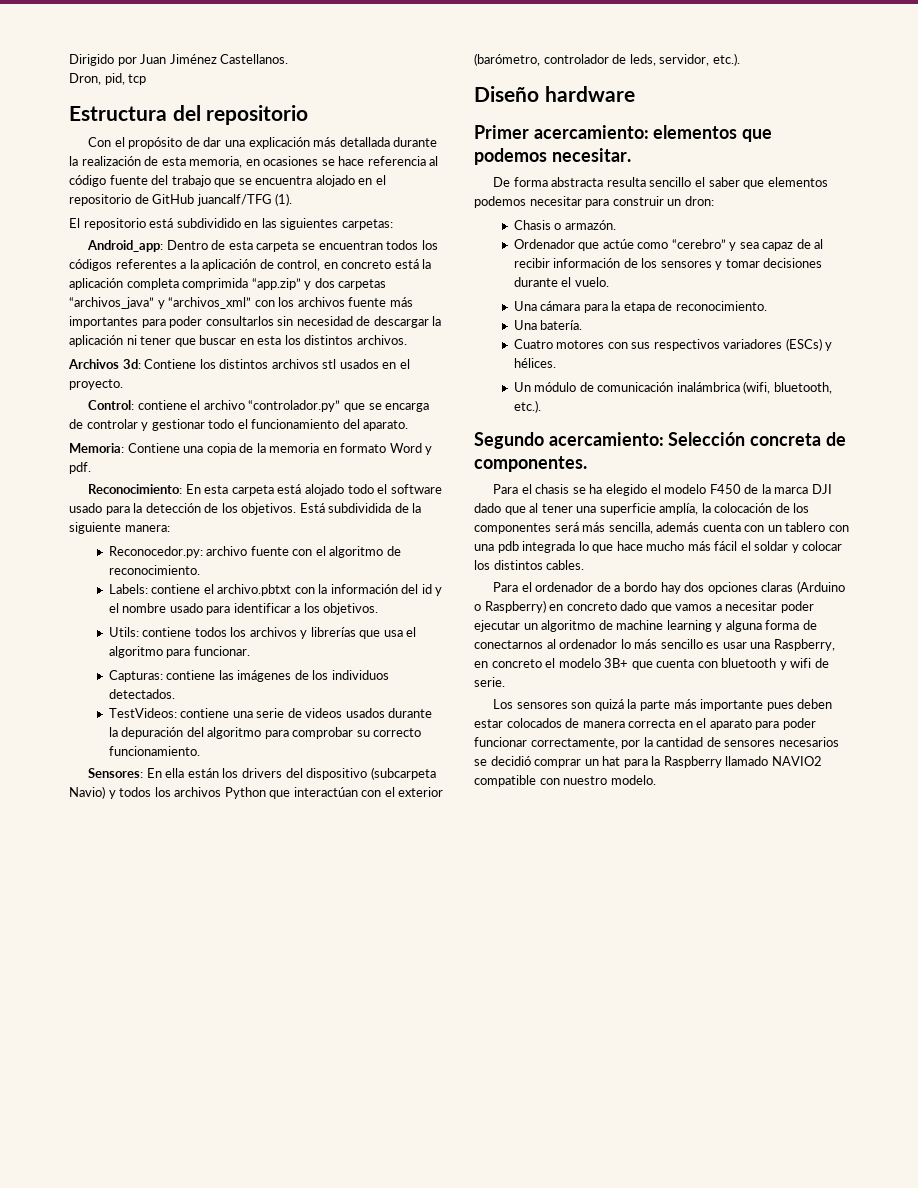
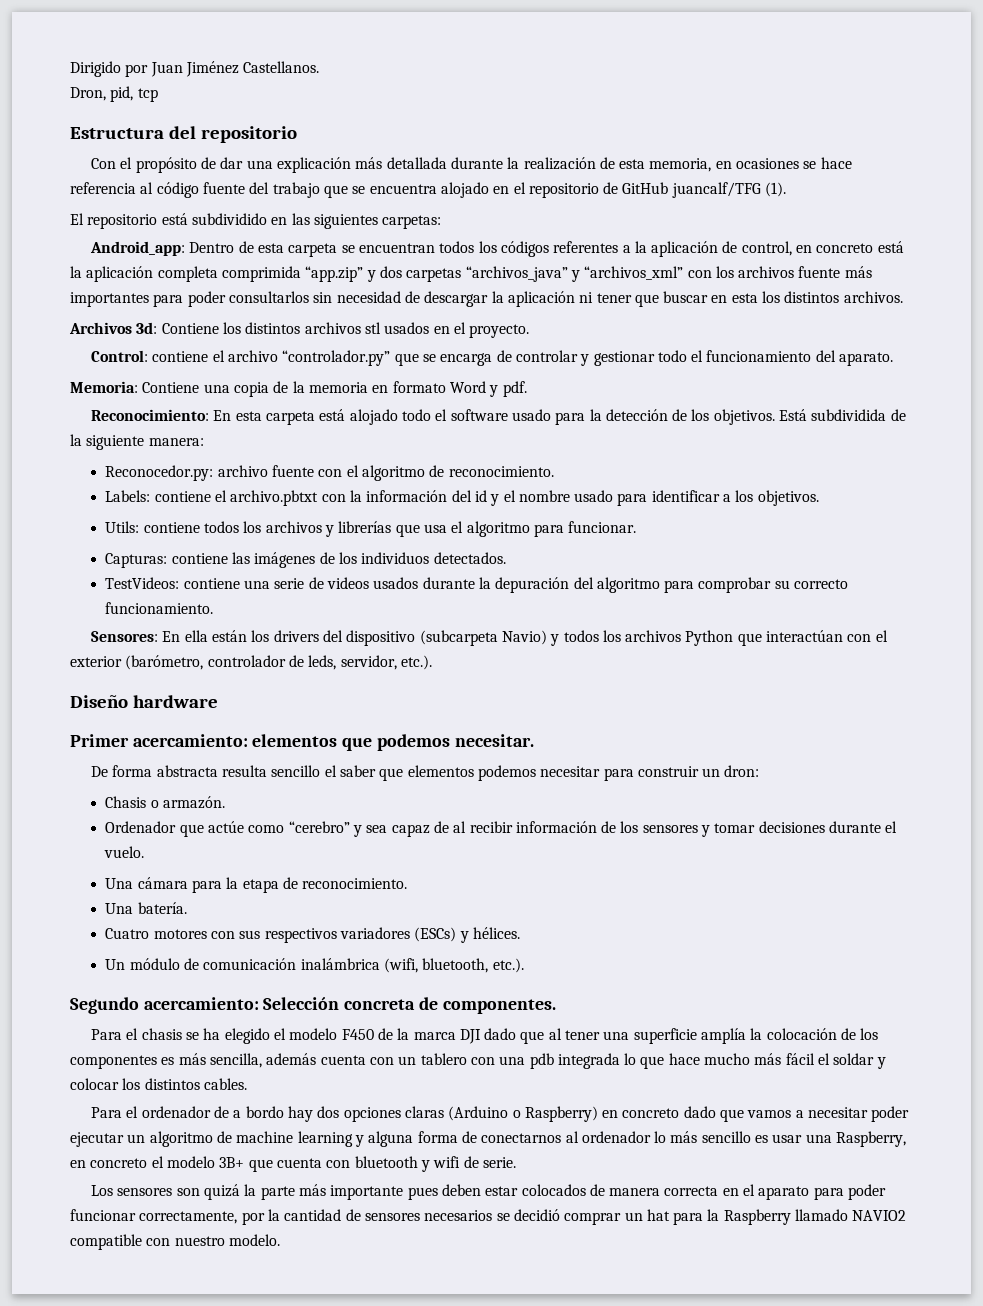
[659,503,699,515] amplía, -> [701,1028,747,1044] amplía
[554,522,579,532] será -> [161,1057,175,1065] es

